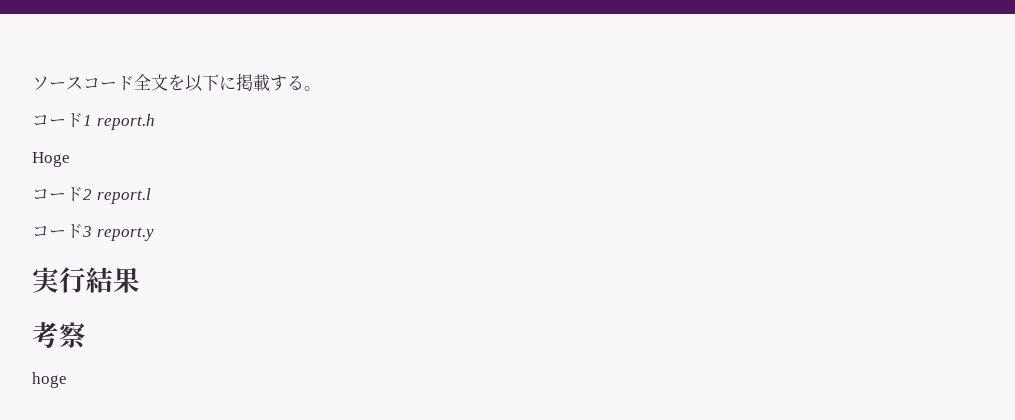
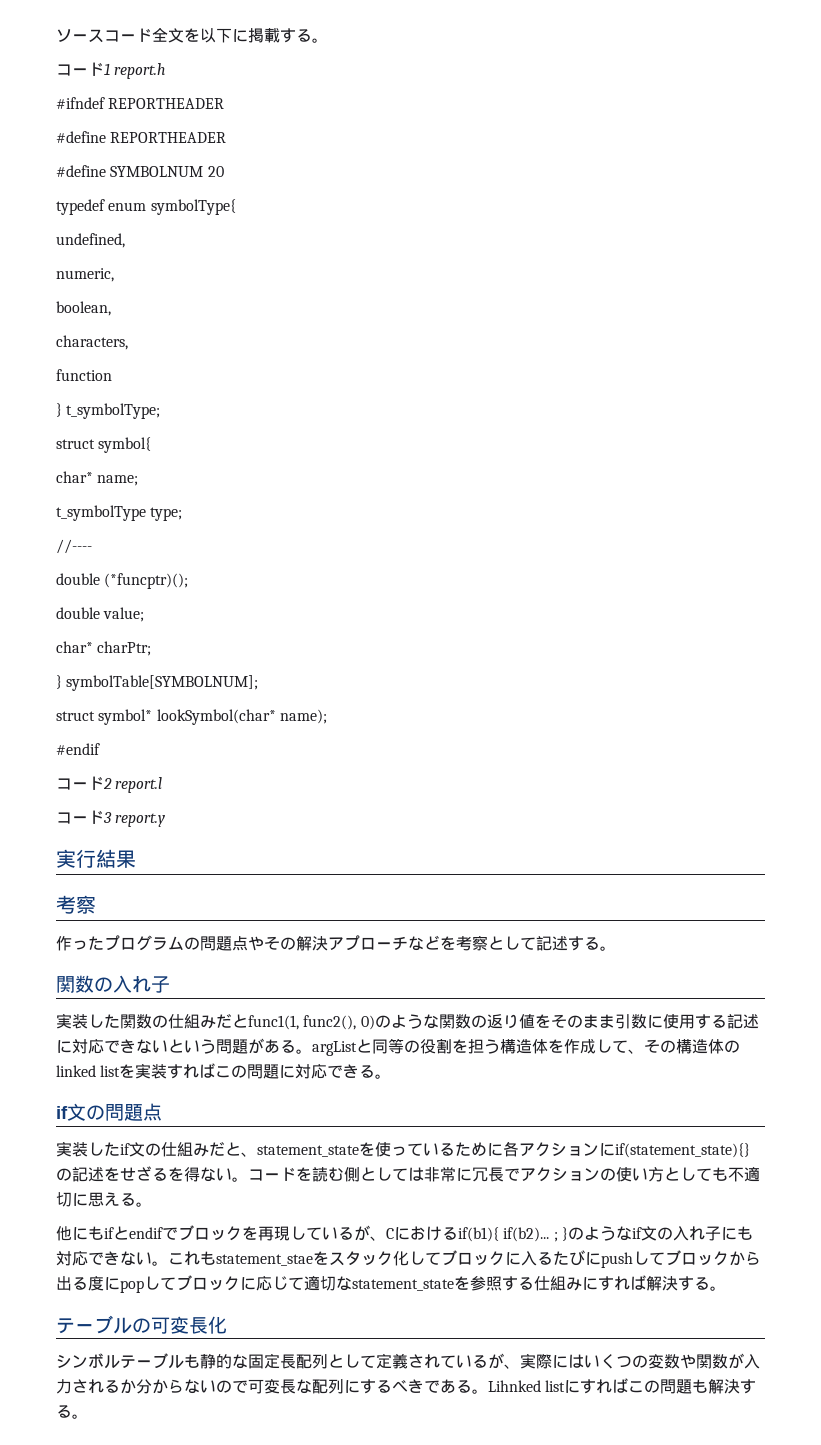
[32,152,70,167] Hoge -> [56,97,225,109] [56,131,227,143] [56,165,224,177] [56,199,236,215] [56,233,125,248] [56,268,114,282] [56,301,111,316] [56,335,128,350] [56,369,112,381] [56,403,161,419] [56,437,152,453] [56,471,139,486] [56,505,183,521] [56,539,92,554] [56,573,189,589] [56,607,145,622] [56,641,152,656] [56,675,259,691] [56,709,327,725] [56,743,100,755] #ifndef REPORTHEADER // #define REPORTHEADER // #define SYMBOLNUM 20 // typedef enum symbolType{ // undefined, // numeric, // boolean, // characters, // function // } t_symbolType; // struct symbol{ // char* name; // t_symbolType type; // //---- // double (*funcptr)(); // double value; // char* charPtr; // } symbolTable[SYMBOLNUM]; // struct symbol* lookSymbol(char* name); // #endif
[32,372,67,388] hoge -> [56,935,616,951] [56,975,170,993] [56,1013,759,1030] [56,1038,740,1056] [56,1063,392,1079] [56,1103,162,1121] [56,1141,750,1158] [56,1166,760,1182] [56,1192,152,1207] [56,1225,753,1242] [56,1250,761,1268] [56,1275,726,1293] [56,1315,227,1334] [56,1353,760,1369] [56,1378,757,1394] [56,1405,88,1419] 作ったプログラムの問題点やその解決アプローチなどを考察として記述する。 // 関数の入れ子 // 実装した関数の仕組みだとfunc1(1, func2(), 0)のような関数の返り値をそのまま引数に使用する記述に対応できないという問題がある。argListと同等の役割を担う構造体を作成して、その構造体のlinked listを実装すればこの問題に対応できる。 // if文の問題点 // 実装したif文の仕組みだと、statement_stateを使っているために各アクションにif(statement_state){}の記述をせざるを得ない。コードを読む側としては非常に冗長でアクションの使い方としても不適切に思える。 // 他にもifとendifでブロックを再現しているが、Cにおけるif(b1){ if(b2)... ; }のようなif文の入れ子にも対応できない。これもstatement_staeをスタック化してブロックに入るたびにpushしてブロックから出る度にpopしてブロックに応じて適切なstatement_stateを参照する仕組みにすれば解決する。 // テーブルの可変長化 // シンボルテーブルも静的な固定長配列として定義されているが、実際にはいくつの変数や関数が入力されるか分からないので可変長な配列にするべきである。Lihnked listにすればこの問題も解決する。

